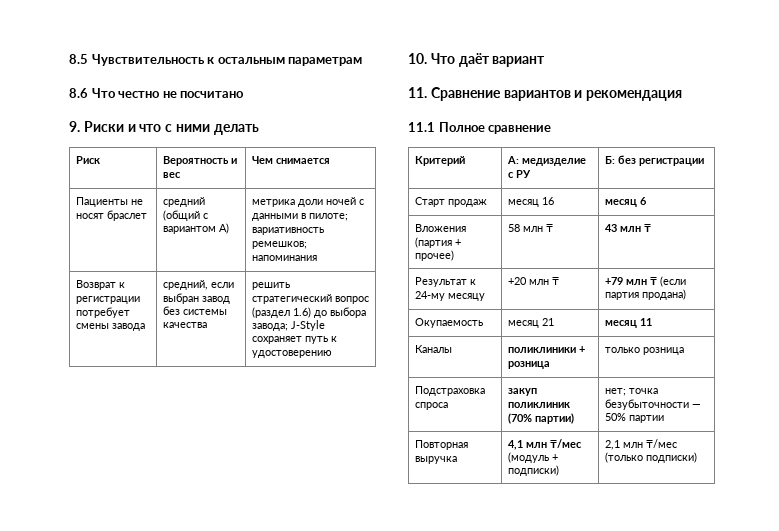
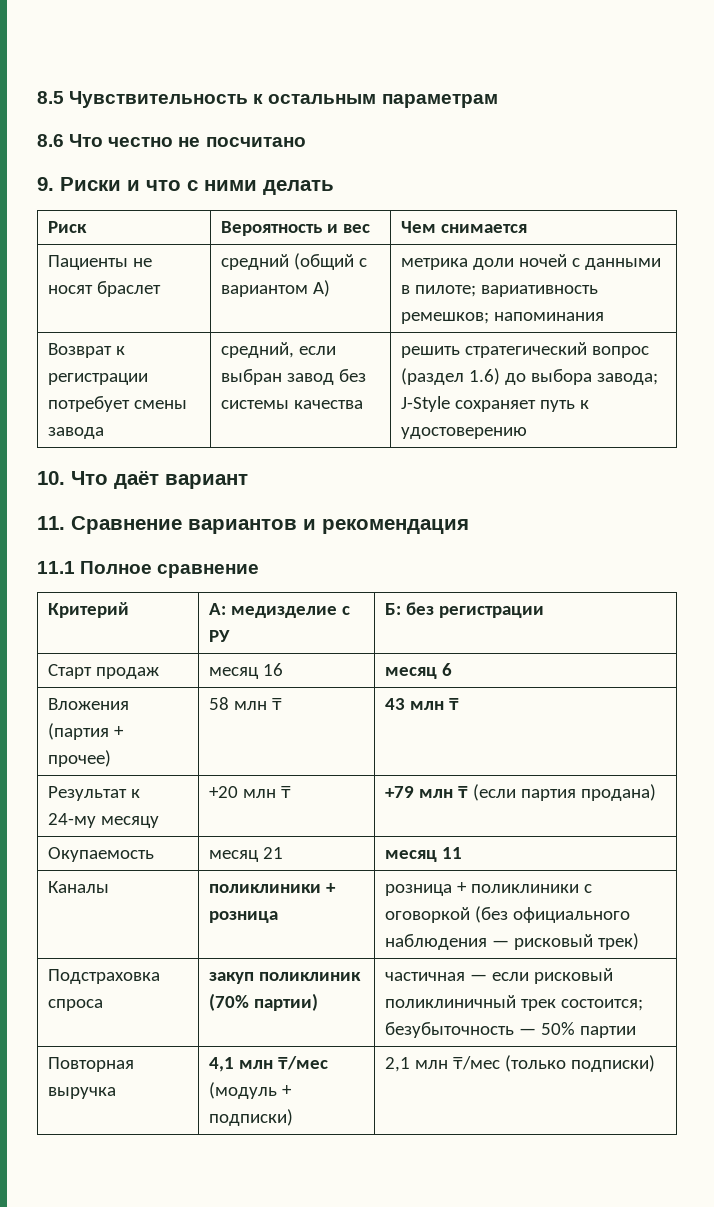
[604,347,684,355] только розница -> [385,882,593,896] [385,906,631,923] [385,933,640,950] розница + поликлиники с оговоркой (без официального наблюдения — рисковый трек)
[604,388,658,396] [604,399,689,410] нет; точка безубыточности -> [385,968,614,984] [385,995,644,1011] [385,1022,515,1038] частичная — если рисковый поликлиничный трек состоится; безубыточность

